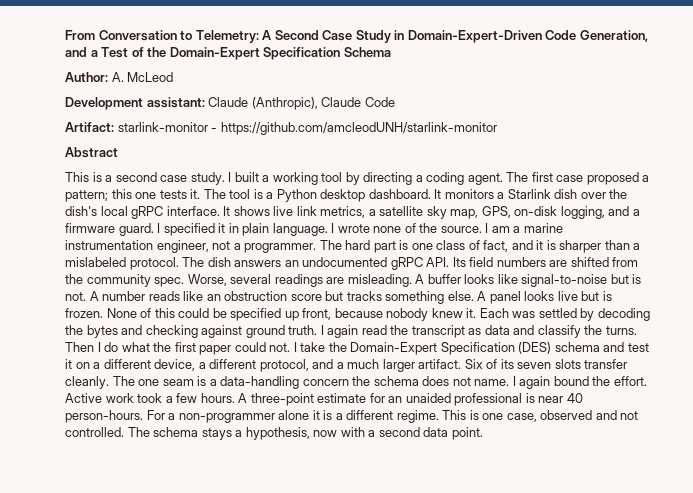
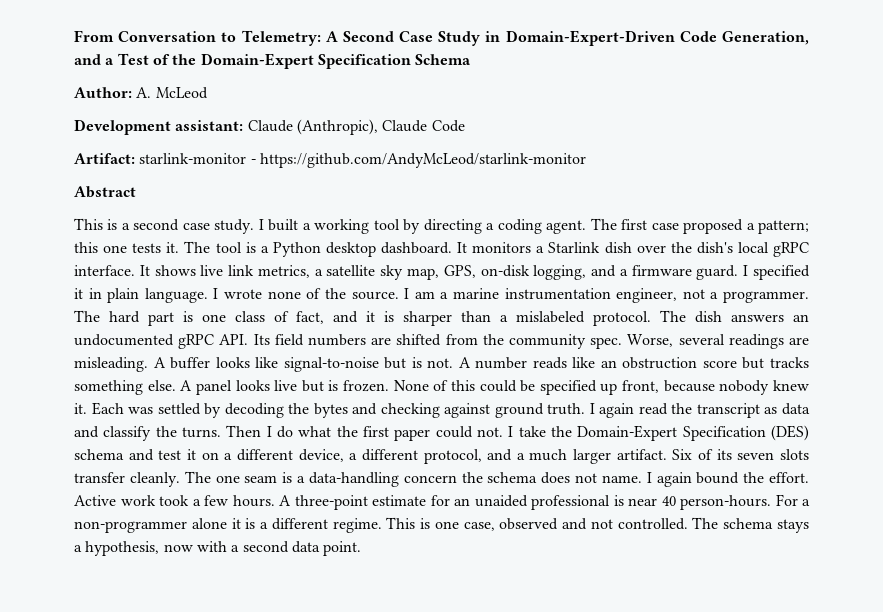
[220,122,497,135] https://github.com/amcleodUNH/starlink-monitor -> [259,153,586,168] https://github.com/AndyMcLeod/starlink-monitor

